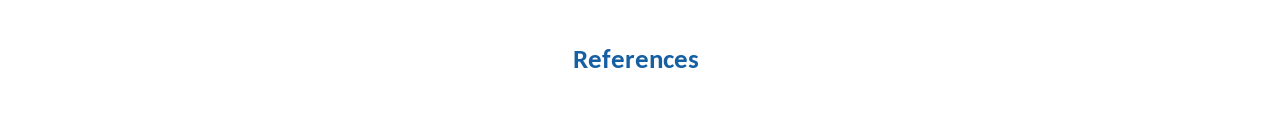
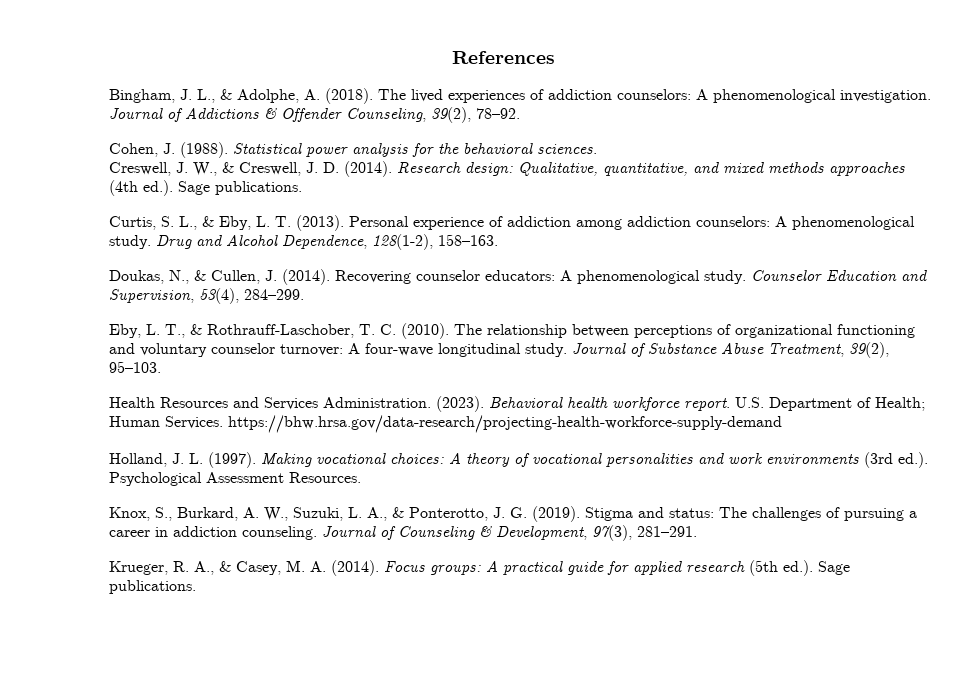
(699, 58) none -> [109,88,932,104] [109,107,521,123] [109,142,598,158] [109,161,906,177] [109,180,303,196] [109,215,916,231] [109,234,499,250] [109,269,928,285] [109,288,305,304] [109,323,916,339] [109,342,890,358] [109,361,162,373] [109,396,926,412] [109,415,783,433] [109,452,929,468] [109,472,362,486] [109,506,918,522] [109,525,698,541] [109,560,851,576] [109,580,197,594] // Bingham, J. L., & Adolphe, A. (2018). The lived experiences of addiction counselors: A phenomenological investigation. Journal of Addictions & Offender Counseling, 39(2), 78–92. // Cohen, J. (1988). Statistical power analysis for the behavioral sciences. // Creswell, J. W., & Creswell, J. D. (2014). Research design: Qualitative, quantitative, and mixed methods approaches (4th ed.). Sage publications. // Curtis, S. L., & Eby, L. T. (2013). Personal experience of addiction among addiction counselors: A phenomenological study. Drug and Alcohol Dependence, 128(1-2), 158–163. // Doukas, N., & Cullen, J. (2014). Recovering counselor educators: A phenomenological study. Counselor Education and Supervision, 53(4), 284–299. // Eby, L. T., & Rothrauff-Laschober, T. C. (2010). The relationship between perceptions of organizational functioning and voluntary counselor turnover: A four-wave longitudinal study. Journal of Substance Abuse Treatment, 39(2), 95–103. // Health Resources and Services Administration. (2023). Behavioral health workforce report. U.S. Department of Health; Human Services. https://bhw.hrsa.gov/data-research/projecting-health-workforce-supply-demand // Holland, J. L. (1997). Making vocational choices: A theory of vocational personalities and work environments (3rd ed.). Psychological Assessment Resources. // Knox, S., Burkard, A. W., Suzuki, L. A., & Ponterotto, J. G. (2019). Stigma and status: The challenges of pursuing a career in addiction counseling. Journal of Counseling & Development, 97(3), 281–291. // Krueger, R. A., & Casey, M. A. (2014). Focus groups: A practical guide for applied research (5th ed.). Sage publications.

